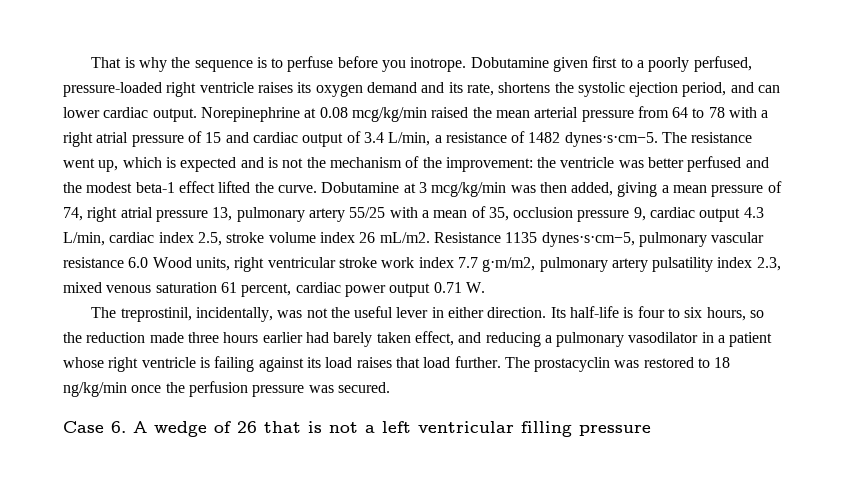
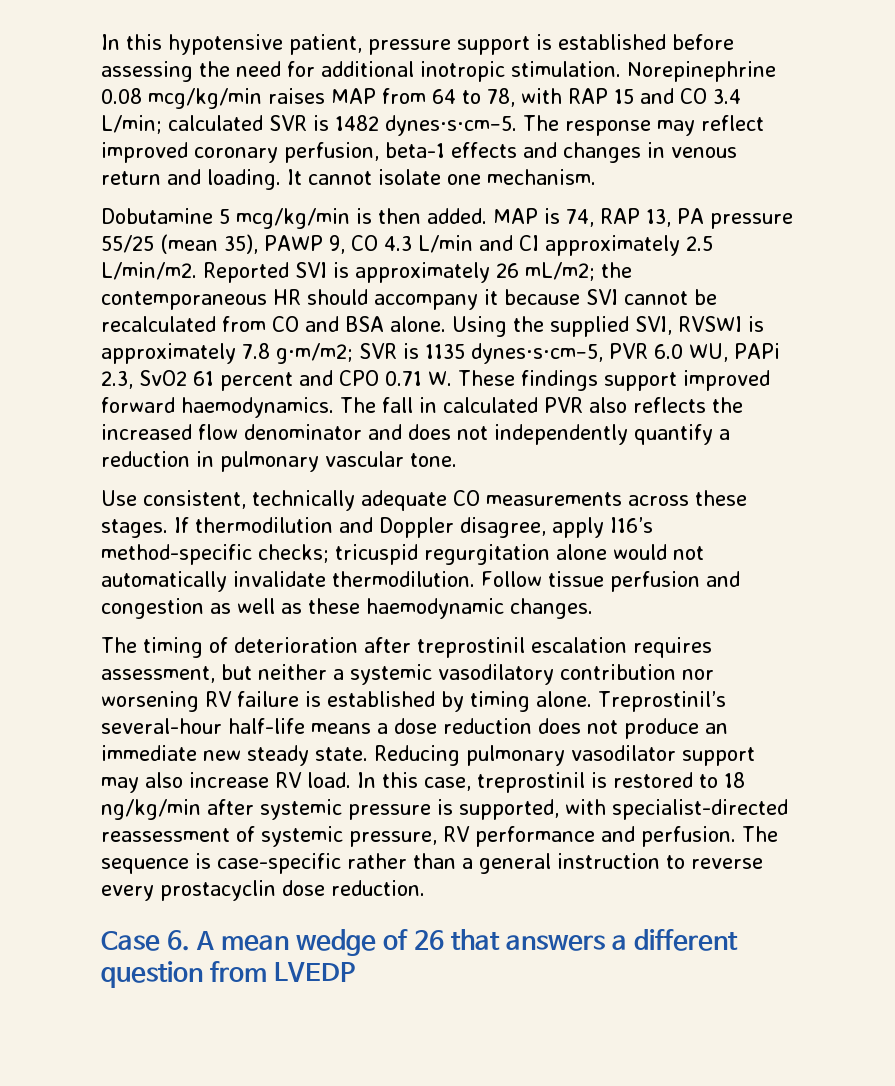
[91,56,752,72] [63,82,781,97] [63,106,769,122] [63,131,753,147] [63,156,769,172] [63,181,782,197] [63,206,764,222] [63,232,765,247] [63,257,781,272] [63,282,485,297] [91,306,764,322] [63,331,773,347] [63,356,731,372] [63,381,390,397] That is why the sequence is to perfuse before you inotrope. Dobutamine given first to a poorly perfused, pressure-loaded right ventricle raises its oxygen demand and its rate, shortens the systolic ejection period, and can lower cardiac output. Norepinephrine at 0.08 mcg/kg/min raised the mean arterial pressure from 64 to 78 with a right atrial pressure of 15 and cardiac output of 3.4 L/min, a resistance of 1482 dynes·s·cm−5. The resistance went up, which is expected and is not the mechanism of the improvement: the ventricle was better perfused and the modest beta-1 effect lifted the curve. Dobutamine at 3 mcg/kg/min was then added, giving a mean pressure of 74, right atrial pressure 13, pulmonary artery 55/25 with a mean of 35, occlusion pressure 9, cardiac output 4.3 L/min, cardiac index 2.5, stroke volume index 26 mL/m2. Resistance 1135 dynes·s·cm−5, pulmonary vascular resistance 6.0 Wood units, right ventricular stroke work index 7.7 g·m/m2, pulmonary artery pulsatility index 2.3, mixed venous saturation 61 percent, cardiac power output 0.71 W. // The treprostinil, incidentally, was not the useful lever in either direction. Its half-life is four to six hours, so the reduction made three hours earlier had barely taken effect, and reducing a pulmonary vasodilator in a patient whose right ventricle is failing against its load raises that load further. The prostacyclin was restored to 18 ng/kg/min once the perfusion pressure was secured. -> [101,34,734,55] [101,61,776,82] [101,88,741,109] [101,115,764,136] [101,142,737,163] [101,169,596,190] [101,208,793,229] [101,234,713,256] [101,262,632,283] [101,289,717,310] [101,316,764,337] [101,343,780,364] [101,370,770,391] [101,397,743,418] [101,424,730,445] [101,451,457,472] [101,490,747,511] [101,517,653,538] [101,544,704,565] [101,571,740,592] [101,598,593,619] [101,637,712,658] [101,664,714,685] [101,691,726,712] [101,718,728,739] [101,745,755,766] [101,772,745,793] [101,799,788,820] [101,826,778,847] [101,853,763,874] [101,880,425,901] In this hypotensive patient, pressure support is established before assessing the need for additional inotropic stimulation. Norepinephrine 0.08 mcg/kg/min raises MAP from 64 to 78, with RAP 15 and CO 3.4 L/min; calculated SVR is 1482 dynes·s·cm−5. The response may reflect improved coronary perfusion, beta-1 effects and changes in venous return and loading. It cannot isolate one mechanism. // Dobutamine 5 mcg/kg/min is then added. MAP is 74, RAP 13, PA pressure 55/25 (mean 35), PAWP 9, CO 4.3 L/min and CI approximately 2.5 L/min/m2. Reported SVI is approximately 26 mL/m2; the contemporaneous HR should accompany it because SVI cannot be recalculated from CO and BSA alone. Using the supplied SVI, RVSWI is approximately 7.8 g·m/m2; SVR is 1135 dynes·s·cm−5, PVR 6.0 WU, PAPi 2.3, SvO2 61 percent and CPO 0.71 W. These findings support improved forward haemodynamics. The fall in calculated PVR also reflects the increased flow denominator and does not independently quantify a reduction in pulmonary vascular tone. // Use consistent, technically adequate CO measurements across these stages. If thermodilution and Doppler disagree, apply I16’s method-specific checks; tricuspid regurgitation alone would not automatically invalidate thermodilution. Follow tissue perfusion and congestion as well as these haemodynamic changes. // The timing of deterioration after treprostinil escalation requires assessment, but neither a systemic vasodilatory contribution nor worsening RV failure is established by timing alone. Treprostinil’s several-hour half-life means a dose reduction does not produce an immediate new steady state. Reducing pulmonary vasodilator support may also increase RV load. In this case, treprostinil is restored to 18 ng/kg/min after systemic pressure is supported, with specialist-directed reassessment of systemic pressure, RV performance and perfusion. The sequence is case-specific rather than a general instruction to reverse every prostacyclin dose reduction.
(147, 427) none -> [221,935,290,951] mean
[308,421,651,437] is not a left ventricular filling pressure -> [506,929,739,951] [101,961,356,988] answers a different question from LVEDP

